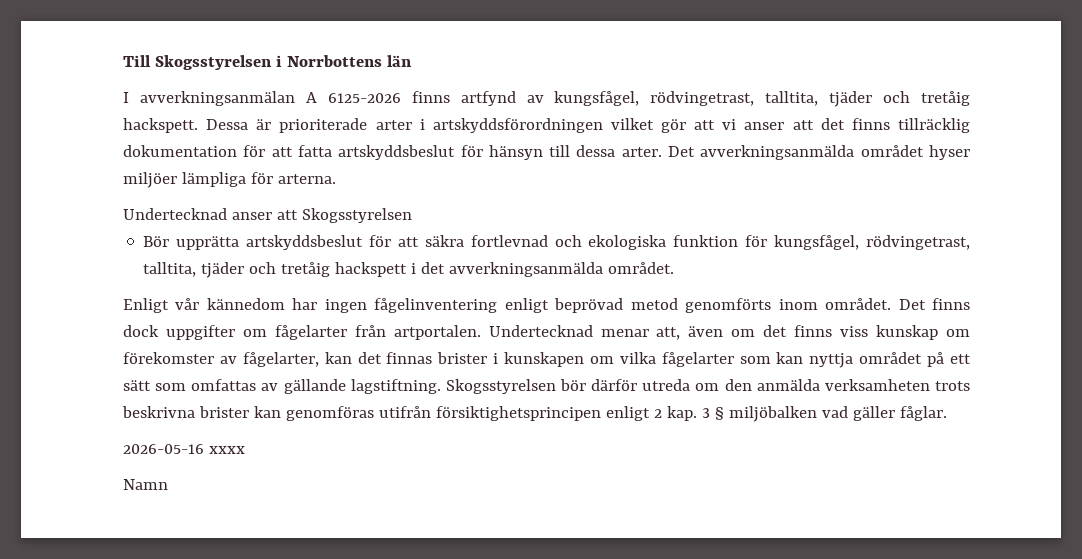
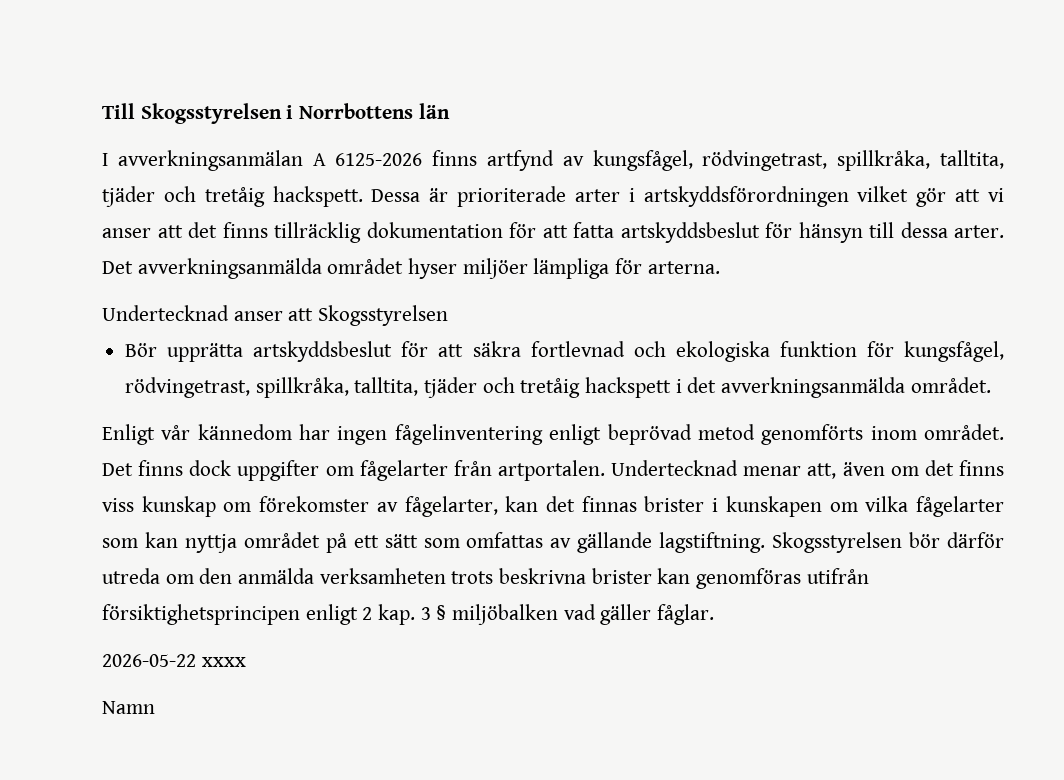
(755, 98) none -> [837,150,931,171] spillkråka,
(971, 242) none -> [255,377,349,398] spillkråka,
[123,444,204,454] 2026-05-16 -> [102,654,196,667] 2026-05-22

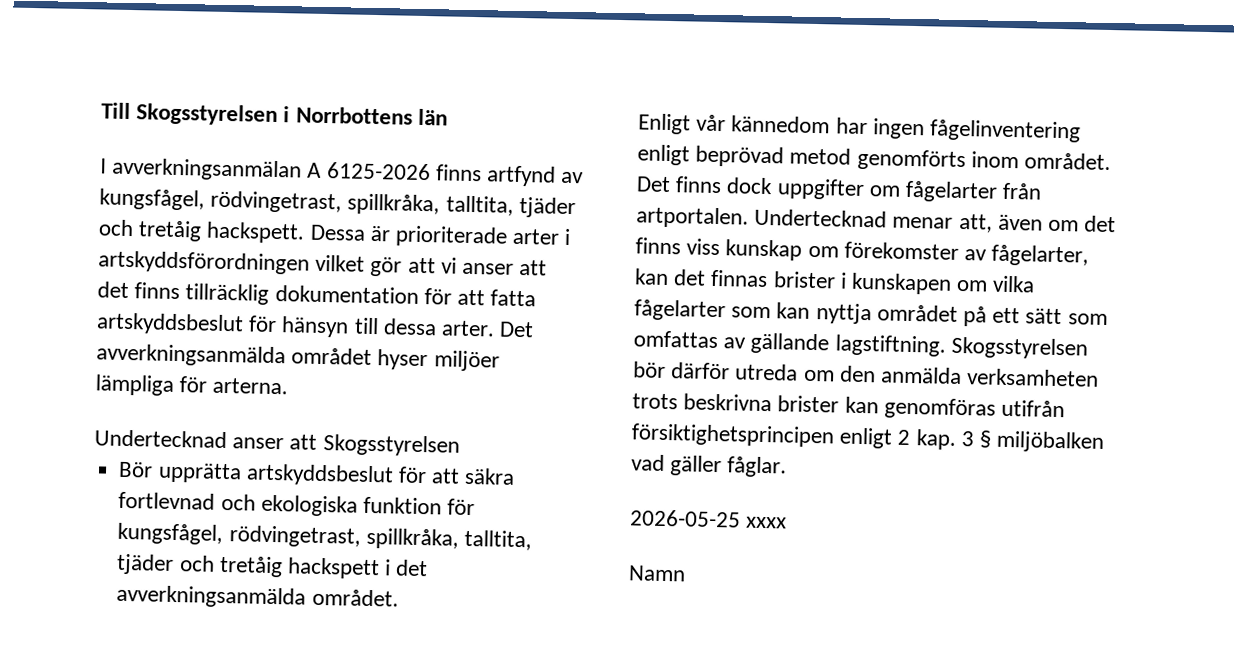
[102,654,196,667] 2026-05-22 -> [630,509,741,528] 2026-05-25

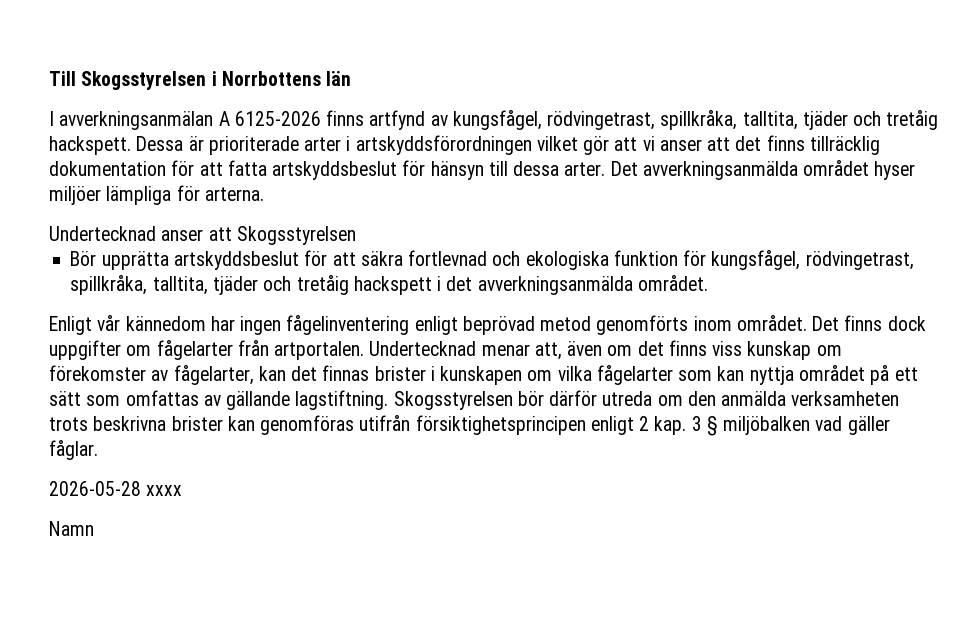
[630,509,741,528] 2026-05-25 -> [49,481,141,496] 2026-05-28

